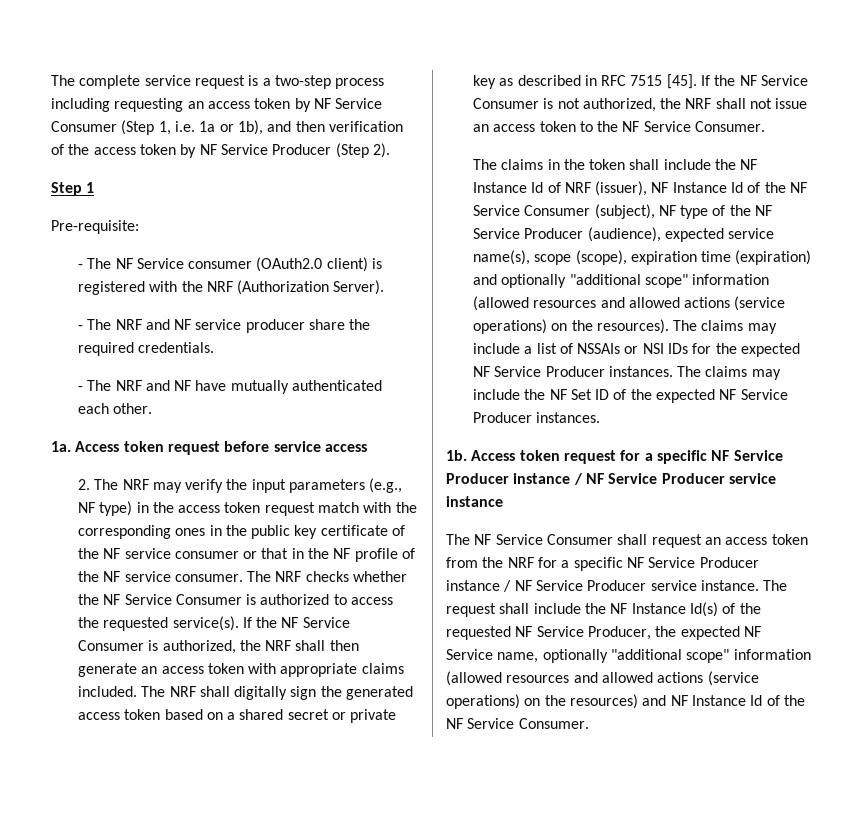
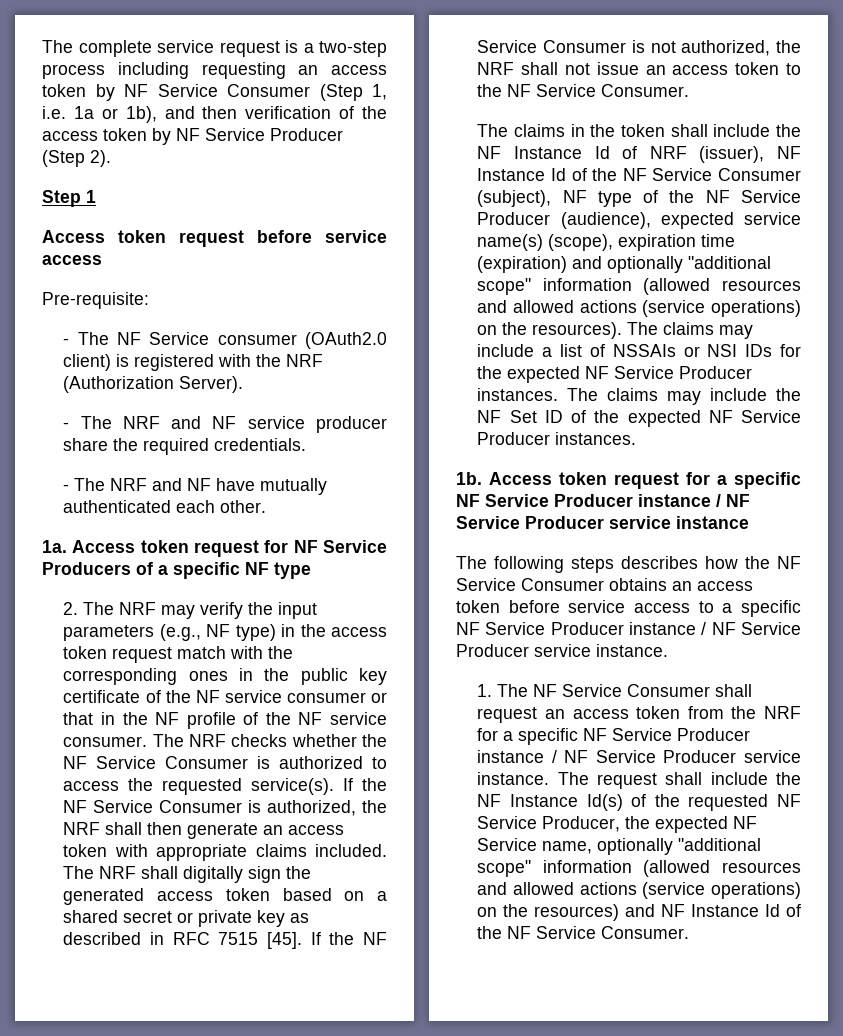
(95, 187) none -> [42,230,387,247] [42,255,102,265] // Access token request before service access
[224,441,367,452] before service access -> [264,540,387,553] [42,562,311,579] for NF Service Producers of a specific NF type
[472,250,572,265] name(s), scope -> [477,234,544,251] name(s)
(470, 539) none -> [494,556,801,573] [456,578,753,591] [456,600,801,617] [456,622,801,635] [456,644,668,657] [477,684,529,697] following steps describes how the NF Service Consumer obtains an access token before service access to a specific NF Service Producer instance / NF Service Producer service instance. // 1. The

